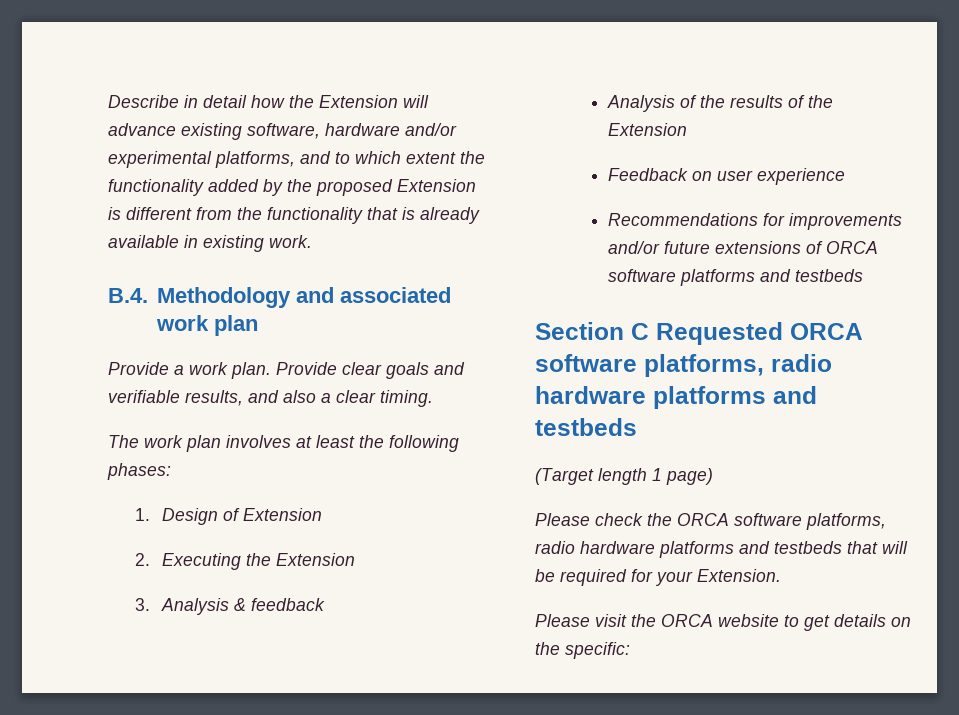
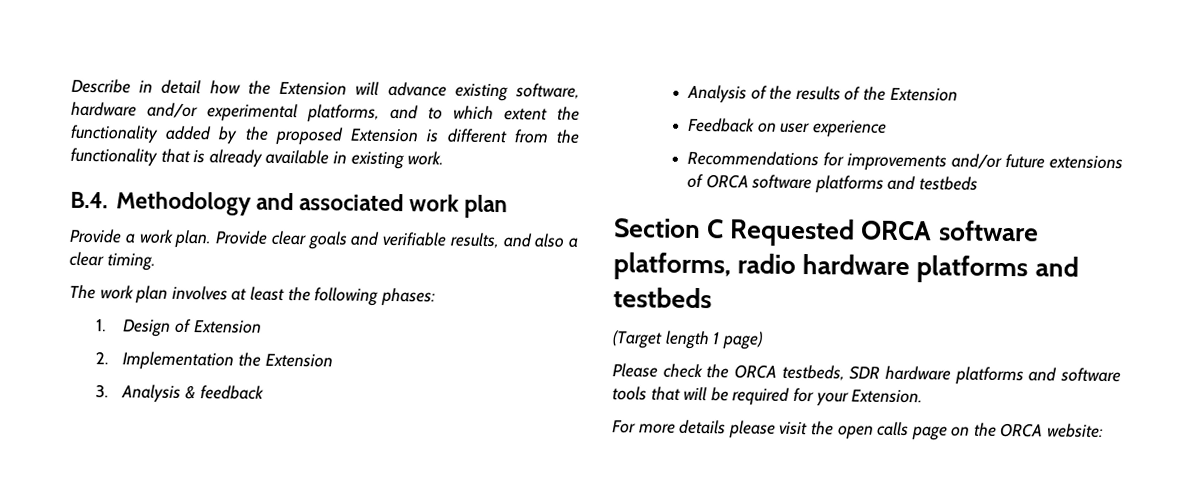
[161,553,241,570] Executing -> [122,351,235,371] Implementation
[734,513,886,530] [535,541,842,558] software platforms, radio hardware platforms and testbeds -> [781,364,1121,386] [612,386,647,401] testbeds, SDR hardware platforms and software tools
[535,614,911,631] [535,642,630,659] Please visit the ORCA website to get details on the specific: -> [612,419,1105,441] For more details please visit the open calls page on the ORCA website:

